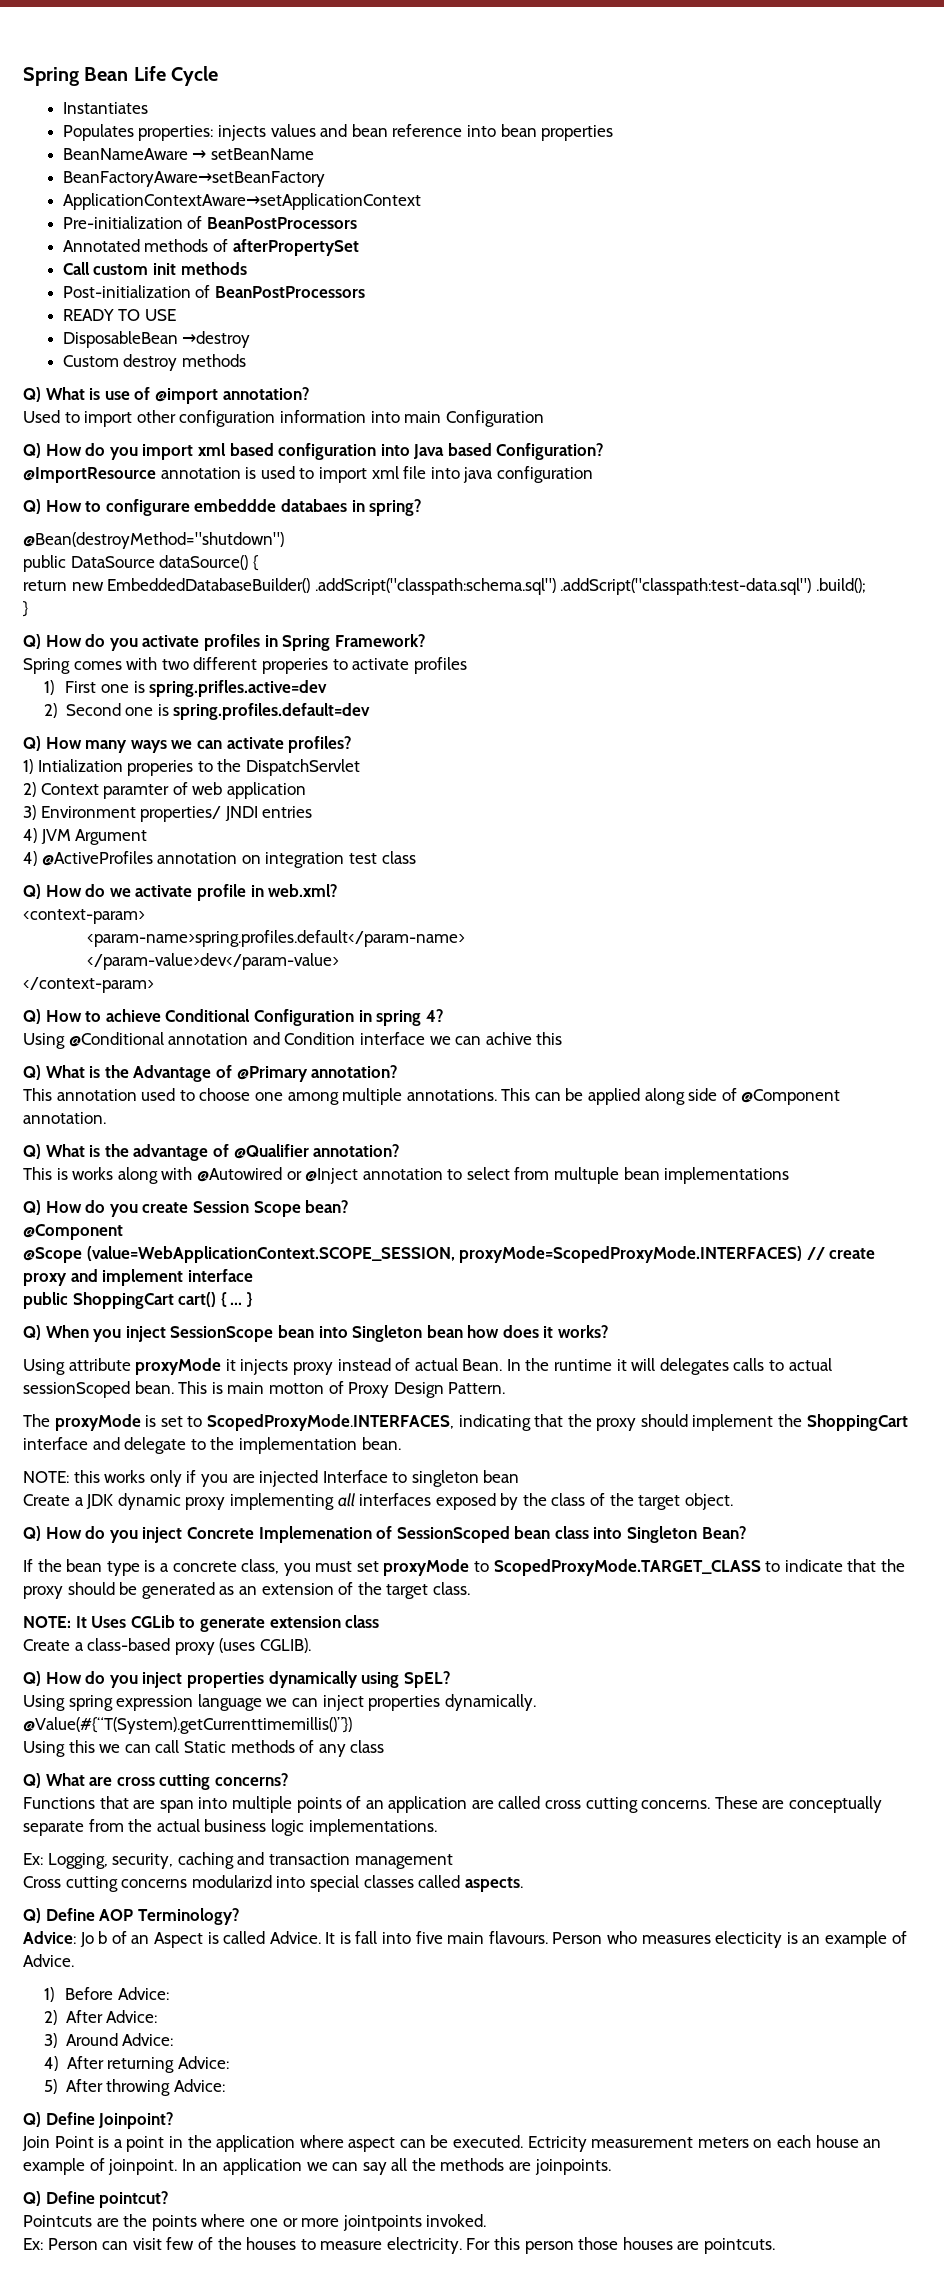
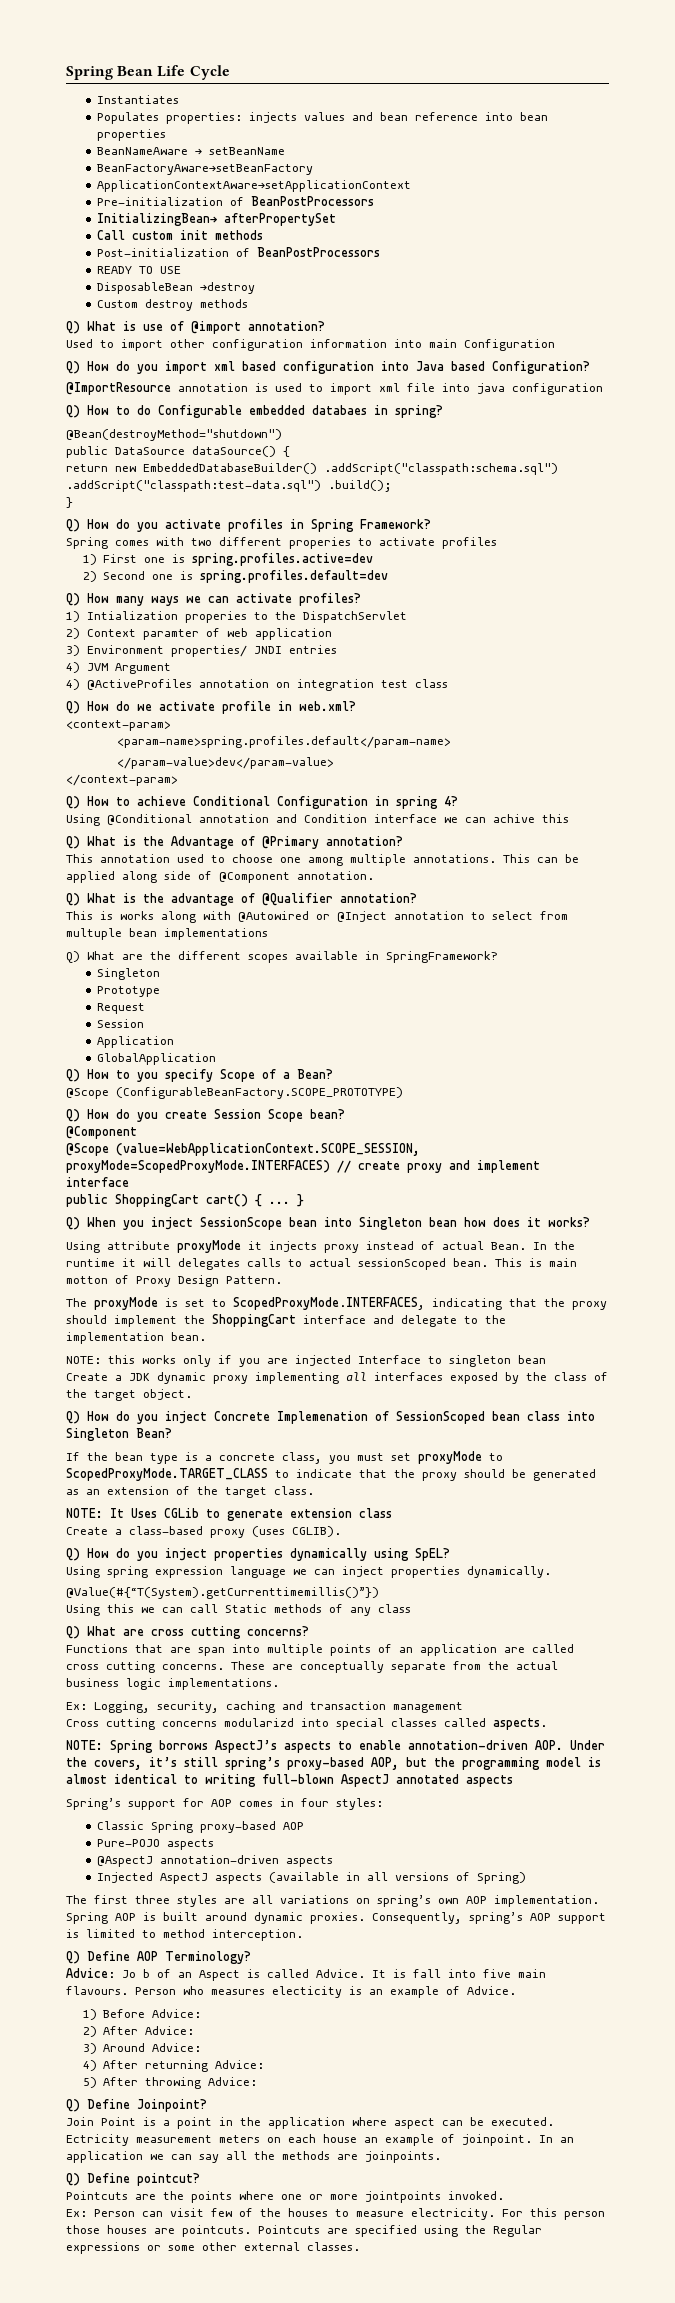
[62,239,229,252] Annotated methods of -> [96,213,217,226] InitializingBean→
[105,499,277,516] configurare embeddde -> [137,405,305,418] do Configurable embedded
[149,680,328,697] spring.prifles.active=dev -> [192,553,374,566] spring.profiles.active=dev
(790, 1175) none -> [66,951,498,963] [96,968,160,980] [96,986,160,997] [96,1003,145,1014] [96,1019,144,1028] [96,1036,174,1048] [96,1053,216,1065] [66,1069,333,1082] [66,1087,403,1099] // Q) What are the different scopes available in SpringFramework? // Singleton // Prototype // Request // Session // Application // GlobalApplication // Q) How to you specify Scope of a Bean? // @Scope (ConfigurableBeanFactory.SCOPE_PROTOTYPE)
(523, 1884) none -> [66,1740,605,1753] [66,1757,601,1770] [66,1774,513,1787] [66,1798,383,1810] [96,1821,304,1833] [96,1839,214,1850] [96,1855,333,1867] [96,1872,526,1884] [66,1895,599,1907] [66,1912,606,1924] [66,1929,303,1941] // NOTE: Spring borrows AspectJ’s aspects to enable annotation-driven AOP. Under the covers, it’s still spring’s proxy-based AOP, but the programming model is almost identical to writing full-blown AspectJ annotated aspects // Spring’s support for AOP comes in four styles: // Classic Spring proxy-based AOP // Pure-POJO aspects // @AspectJ annotation-driven aspects // Injected AspectJ aspects (available in all versions of Spring) // The first three styles are all variations on spring’s own AOP implementation. Spring AOP is built around dynamic proxies. Consequently, spring’s AOP support is limited to method interception.
(776, 2246) none -> [258,2225,542,2237] [66,2242,360,2254] Pointcuts are specified using the Regular expressions or some other external classes.

